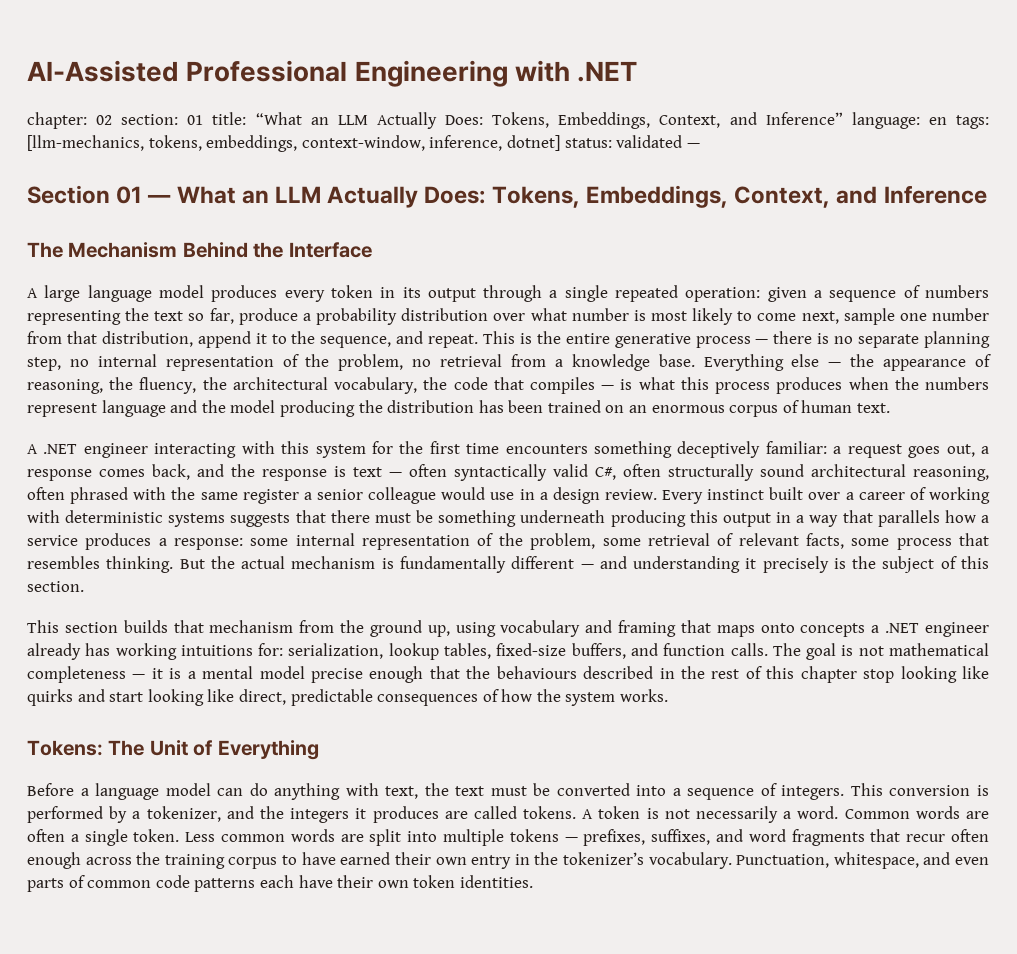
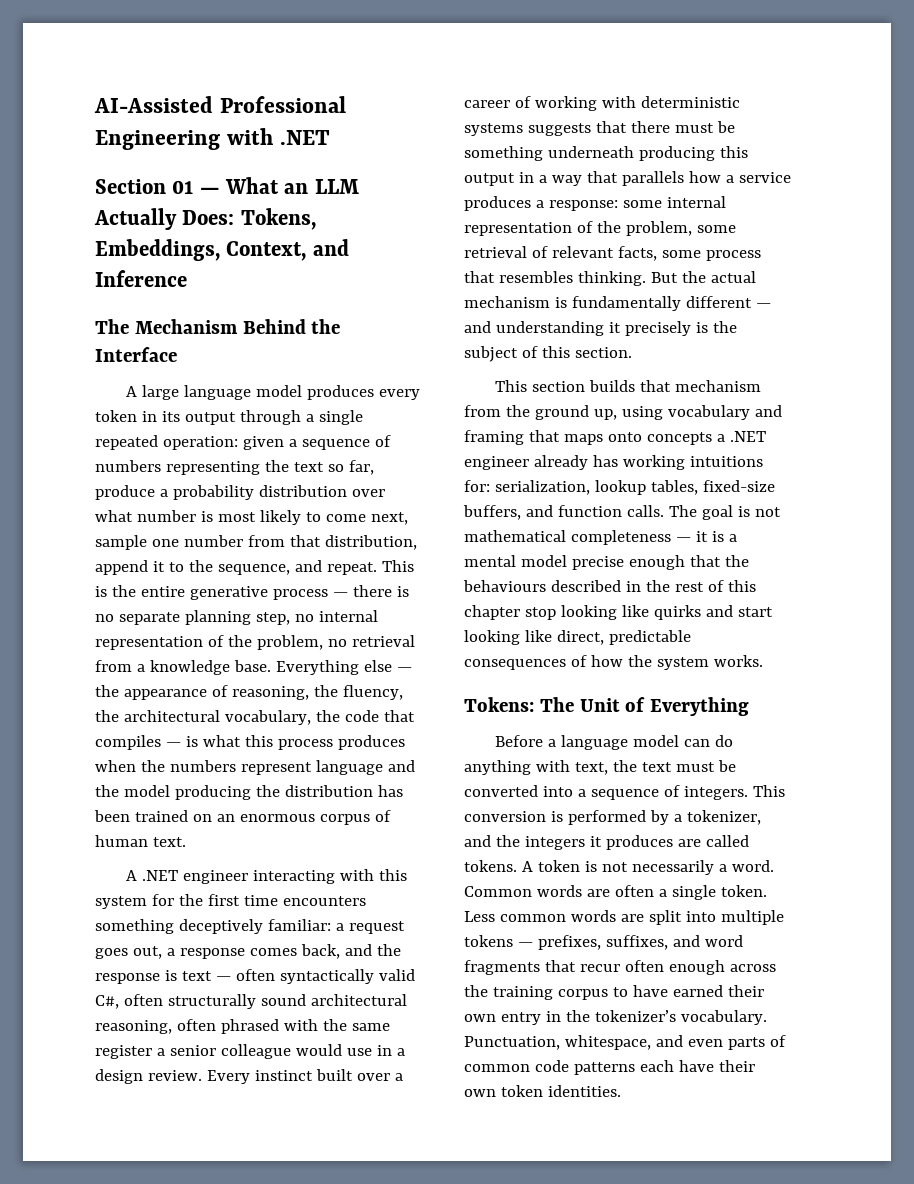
[27,112,990,129] [27,135,700,152] // chapter: 02 section: 01 title: “What an LLM Actually Does: Tokens, Embeddings, Context, and Inference” language: en tags: [llm-mechanics, tokens, embeddings, context-window, inference, dotnet] status: validated — -> (330, 137) none

